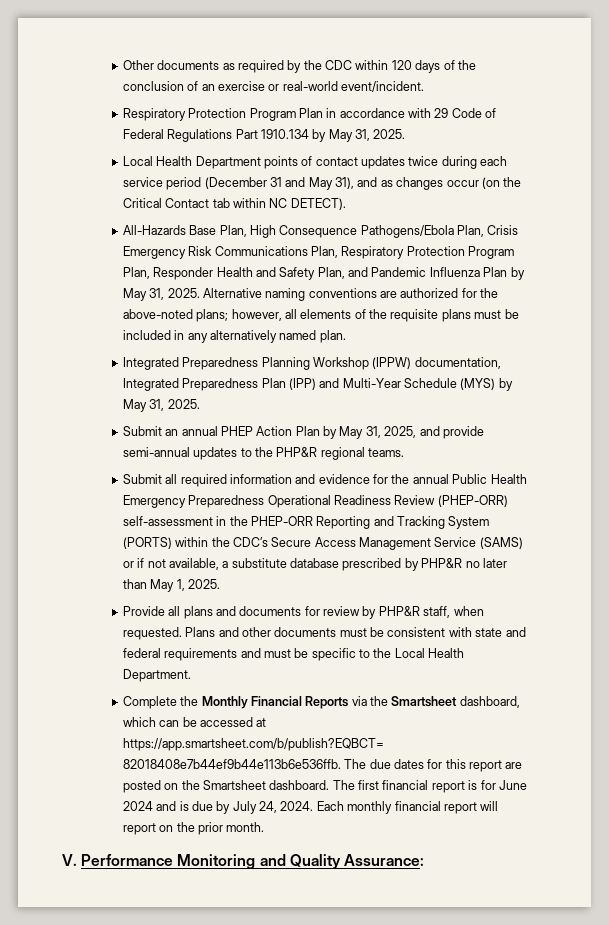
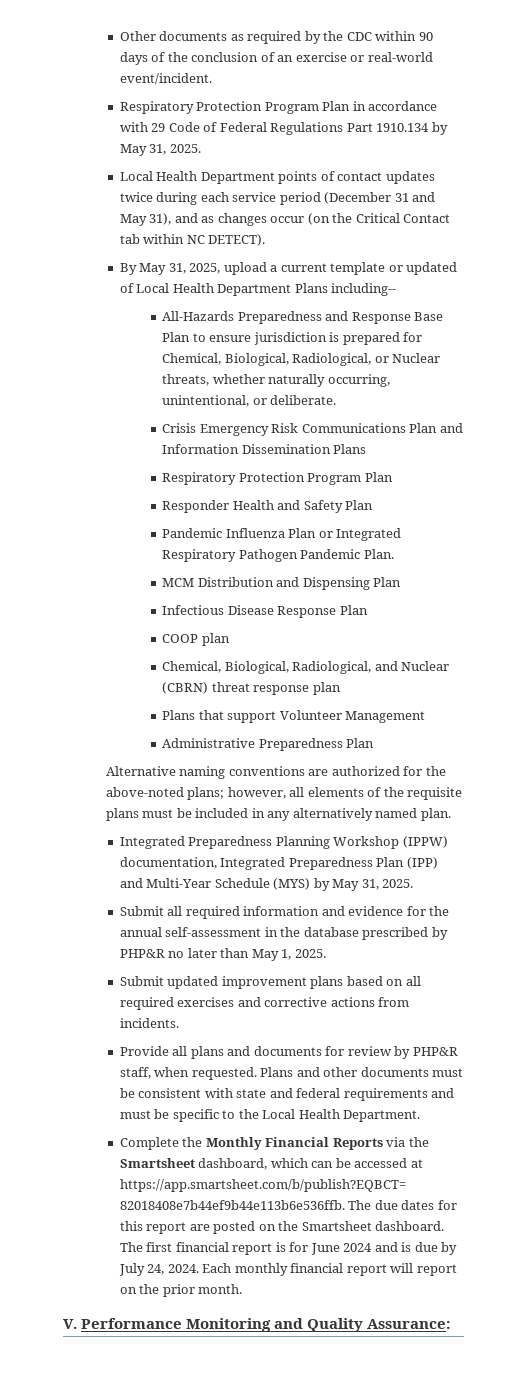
[391,60,412,70] 120 -> [418,32,433,41] 90
[122,225,519,238] [122,246,515,259] [122,267,150,279] All-Hazards Base Plan, High Consequence Pathogens/Ebola Plan, Crisis Emergency Risk Communications Plan, Respiratory Protection Program Plan, -> [119,262,458,275] [119,283,397,296] [162,311,444,324] [162,332,423,345] [162,353,441,366] [162,374,390,387] [162,395,337,407] [162,423,463,436] [162,444,367,454] [162,472,393,485] By May 31, 2025, upload a current template or updated of Local Health Department Plans including-- // All-Hazards Preparedness and Response Base Plan to ensure jurisdiction is prepared for Chemical, Biological, Radiological, or Nuclear threats, whether naturally occurring, unintentional, or deliberate. // Crisis Emergency Risk Communications Plan and Information Dissemination Plans // Respiratory Protection Program Plan //
[317,267,369,279] Plan, and -> [345,500,374,510] Plan //
[510,267,525,280] [122,288,200,301] by May 31, 2025. -> [318,528,402,541] [162,549,394,562] [162,577,402,590] [162,605,368,618] [162,633,230,646] [162,661,450,674] [162,682,341,695] [162,710,426,723] [162,738,375,751] or Integrated Respiratory Pathogen Pandemic Plan. // MCM Distribution and Dispensing Plan // Infectious Disease Response Plan // COOP plan // Chemical, Biological, Radiological, and Nuclear (CBRN) threat response plan // Plans that support Volunteer Management // Administrative Preparedness Plan //
[122,426,484,439] [122,447,405,460] // Submit an annual PHEP Action Plan by May 31, 2025, and provide semi-annual updates to the PHP&R regional teams. -> (414, 883) none
[452,474,527,484] [122,495,508,508] [122,516,490,529] [122,537,523,550] [122,558,287,570] Public Health Emergency Preparedness Operational Readiness Review (PHEP-ORR) self-assessment in the PHEP-ORR Reporting and Tracking System (PORTS) within the CDC’s Secure Access Management Service (SAMS) or if not available, a substitute -> [165,927,301,937] self-assessment in the
(220, 584) none -> [119,976,421,989] [119,997,410,1010] [119,1018,179,1028] // Submit updated improvement plans based on all required exercises and corrective actions from incidents.

